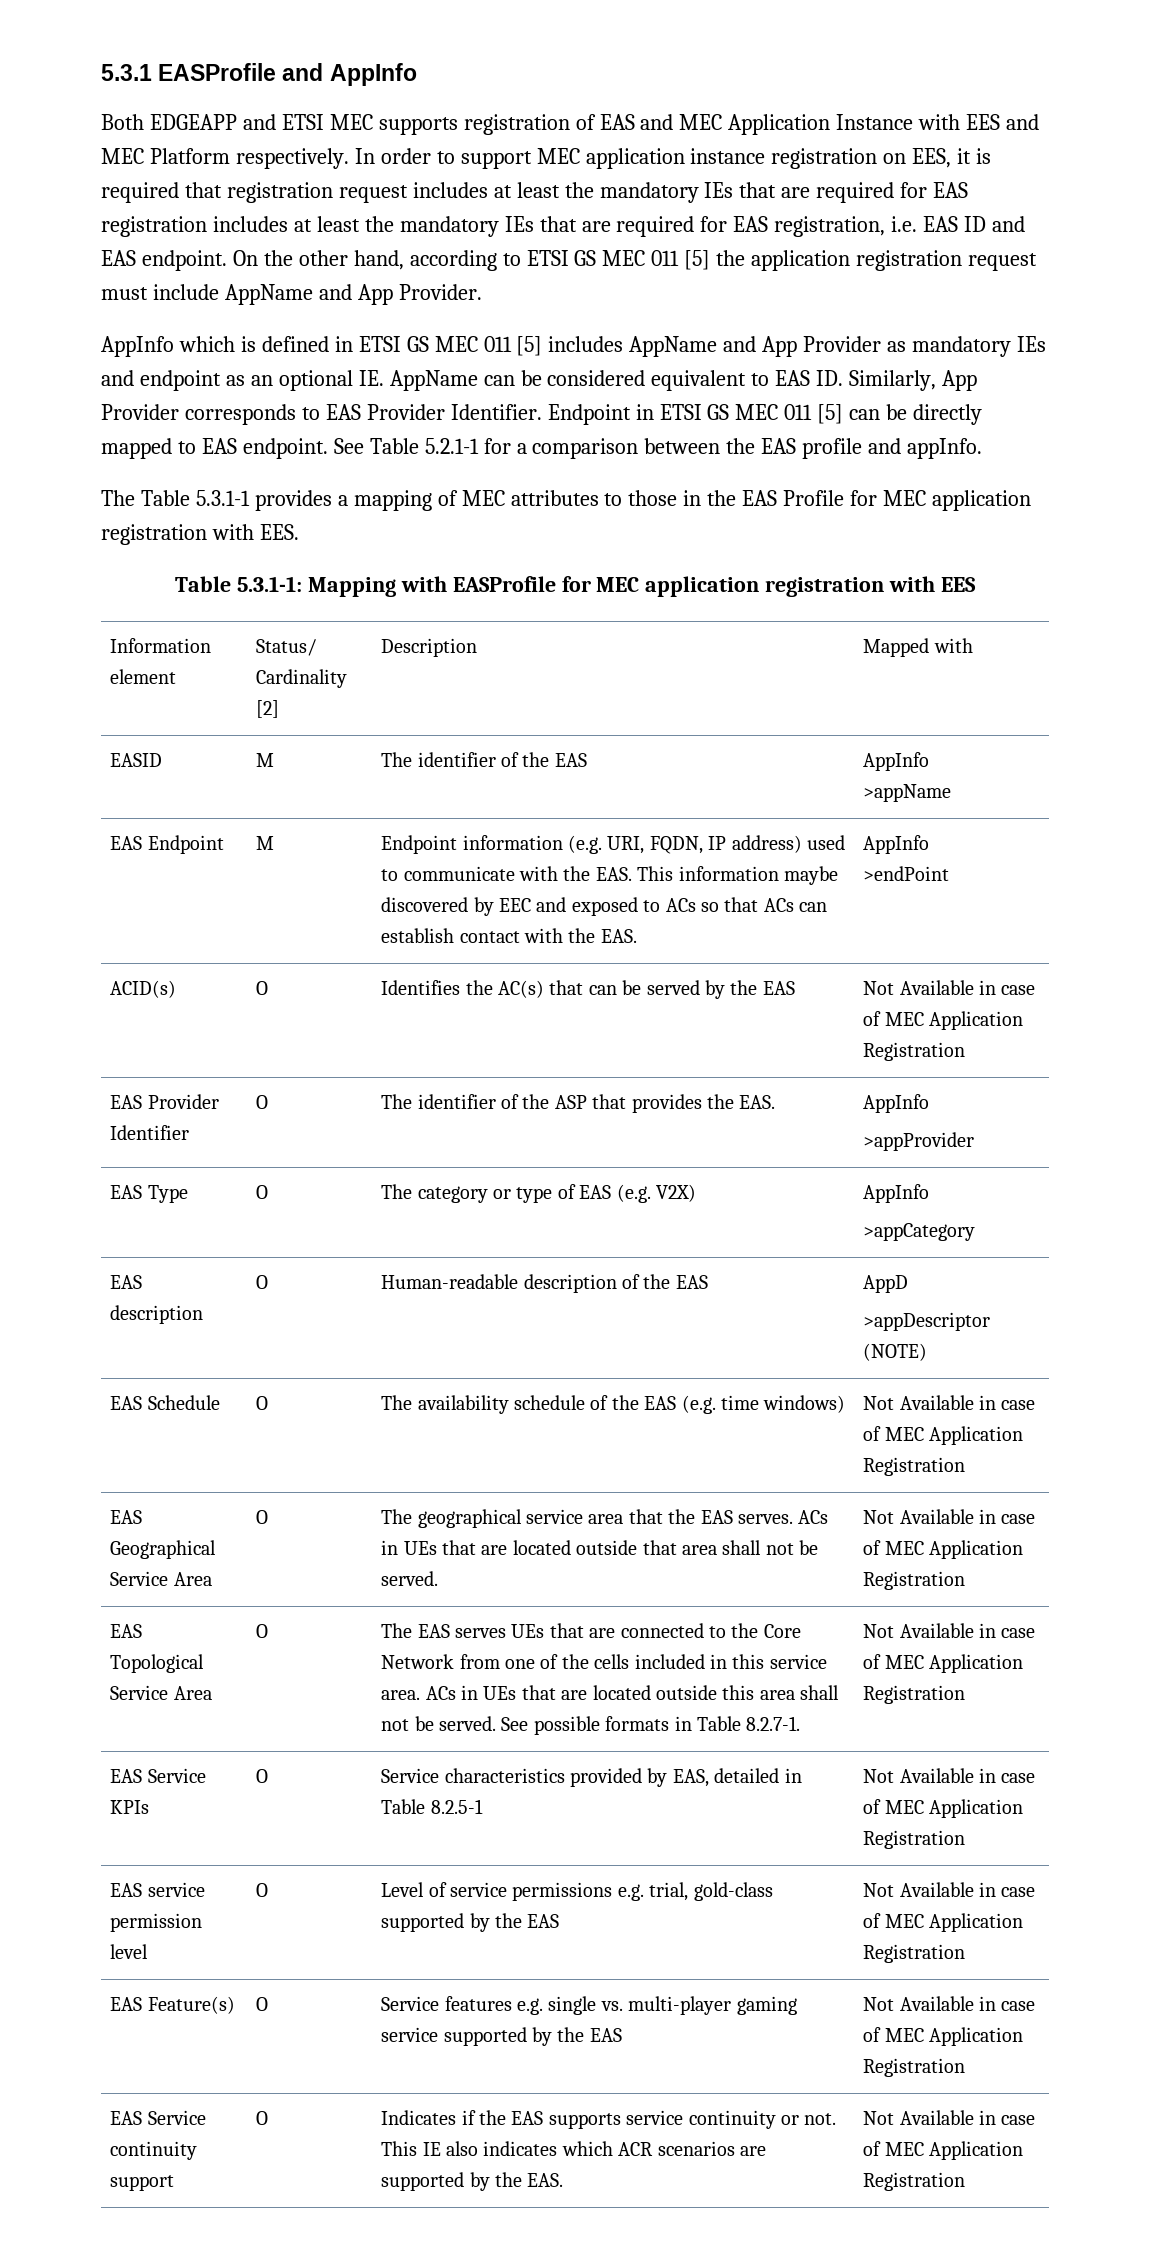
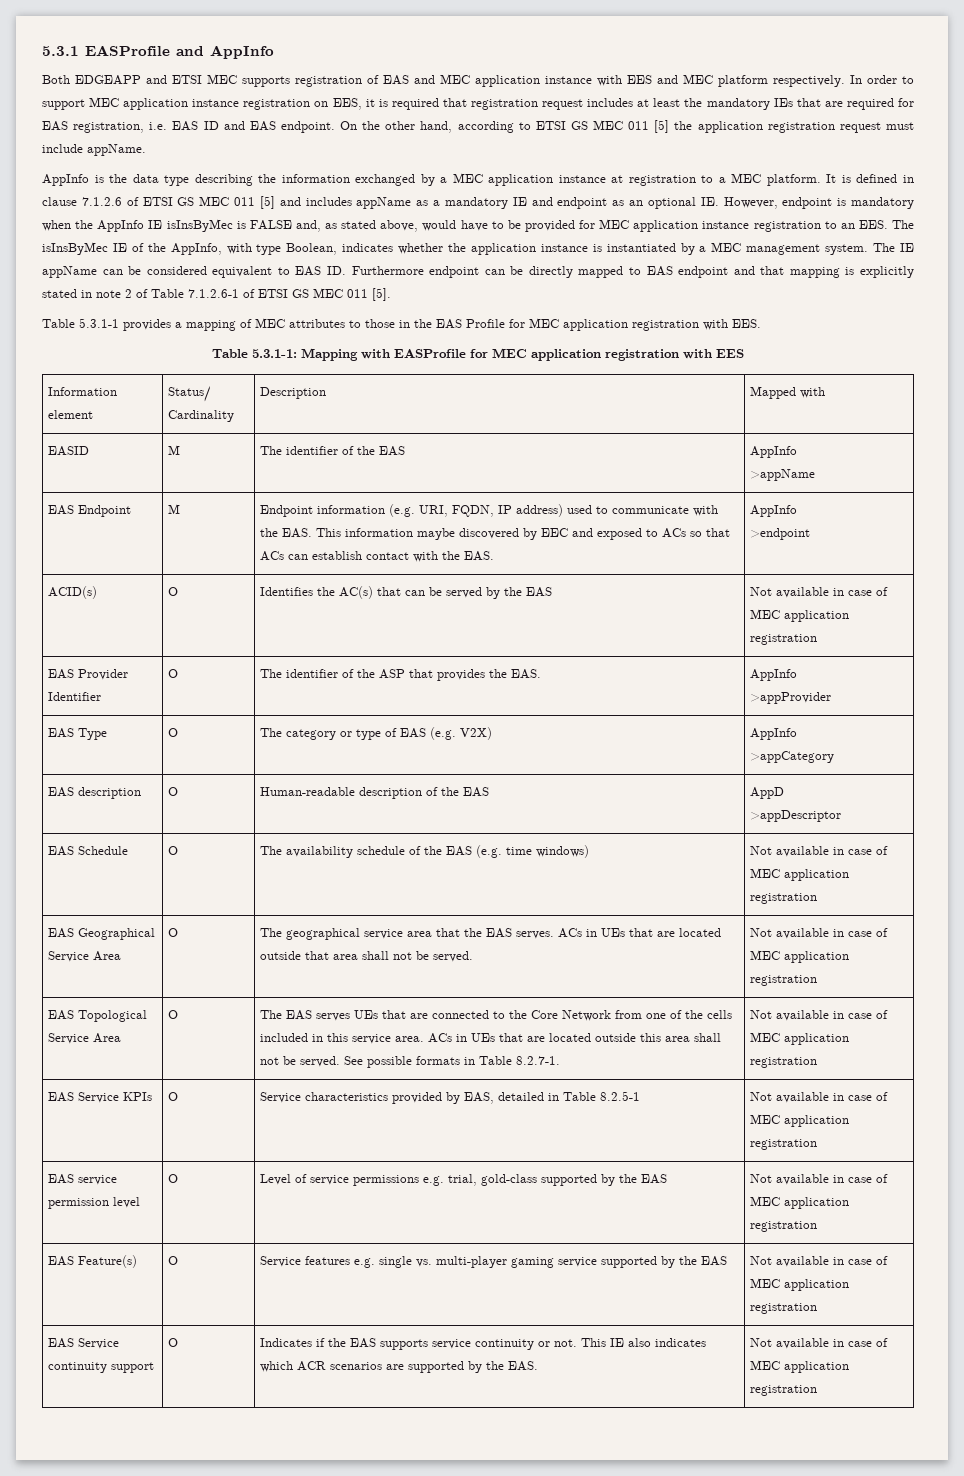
[728,114,914,135] Application Instance -> [475,75,592,87] application instance
[149,148,230,164] Platform -> [718,75,768,87] platform
[101,216,769,237] registration includes at least the mandatory IEs that are required for EAS -> (68, 126) none
[224,284,482,305] [101,336,1046,357] AppName and App Provider. // AppInfo which is defined in ETSI GS MEC 011 [5] includes AppName and App Provider as mandatory IEs -> [87,144,146,156] [42,173,914,186] [42,196,527,209] appName. // AppInfo is the data type describing the information exchanged by a MEC application instance at registration to a MEC platform. It is defined in clause 7.1.2.6 of ETSI GS MEC 011 [5] and includes appName as a mandatory IE
[389,370,478,391] AppName -> [723,197,915,209] [42,219,914,232] [42,242,915,255] [42,266,97,278] However, endpoint is mandatory when the AppInfo IE isInsByMec is FALSE and, as stated above, would have to be provided for MEC application instance registration to an EES. The isInsByMec IE of the AppInfo, with type Boolean, indicates whether the application instance is instantiated by a MEC management system. The IE appName
[849,370,978,391] [101,404,844,425] Similarly, App Provider corresponds to EAS Provider Identifier. Endpoint in ETSI GS MEC 011 [5] -> [351,266,480,278] Furthermore endpoint
[242,438,983,459] [101,490,135,506] endpoint. See Table 5.2.1-1 for a comparison between the EAS profile and appInfo. // The -> [678,266,914,278] [42,288,391,301] endpoint and that mapping is explicitly stated in note 2 of Table 7.1.2.6-1 of ETSI GS MEC 011 [5]. //
[256,700,280,718] [2] -> (234, 416) none
[863,866,950,881] >endPoint -> [749,528,810,540] >endpoint
[899,980,1036,995] [863,1011,1023,1030] [863,1042,966,1061] Available in case of MEC Application Registration -> [775,587,888,598] [749,609,849,622] [749,634,817,645] available in case of MEC application registration
[863,1343,928,1361] (NOTE) -> (841, 816) none
[899,1395,1036,1410] [863,1426,1023,1445] [863,1457,966,1476] Available in case of MEC Application Registration -> [775,846,888,857] [749,868,849,881] [749,893,817,904] available in case of MEC application registration
[899,1509,1036,1524] [863,1540,1023,1559] [863,1571,966,1590] Available in case of MEC Application Registration -> [775,928,888,939] [749,950,849,963] [749,975,817,986] available in case of MEC application registration
[899,1623,1036,1638] [863,1654,1023,1673] [863,1685,966,1704] Available in case of MEC Application Registration -> [775,1010,888,1021] [749,1032,849,1045] [749,1057,817,1068] available in case of MEC application registration
[899,1768,1036,1783] [863,1799,1023,1818] [863,1830,966,1849] Available in case of MEC Application Registration -> [775,1092,888,1103] [749,1114,849,1127] [749,1139,817,1150] available in case of MEC application registration
[899,1882,1036,1897] [863,1913,1023,1932] [863,1944,966,1963] Available in case of MEC Application Registration -> [775,1174,888,1185] [749,1196,849,1209] [749,1221,817,1232] available in case of MEC application registration
[899,1996,1036,2011] [863,2027,1023,2046] [863,2058,966,2077] Available in case of MEC Application Registration -> [775,1256,888,1267] [749,1278,849,1291] [749,1303,817,1314] available in case of MEC application registration
[899,2110,1036,2125] [863,2141,1023,2160] [863,2172,966,2191] Available in case of MEC Application Registration -> [775,1338,888,1349] [749,1360,849,1373] [749,1385,817,1396] available in case of MEC application registration

